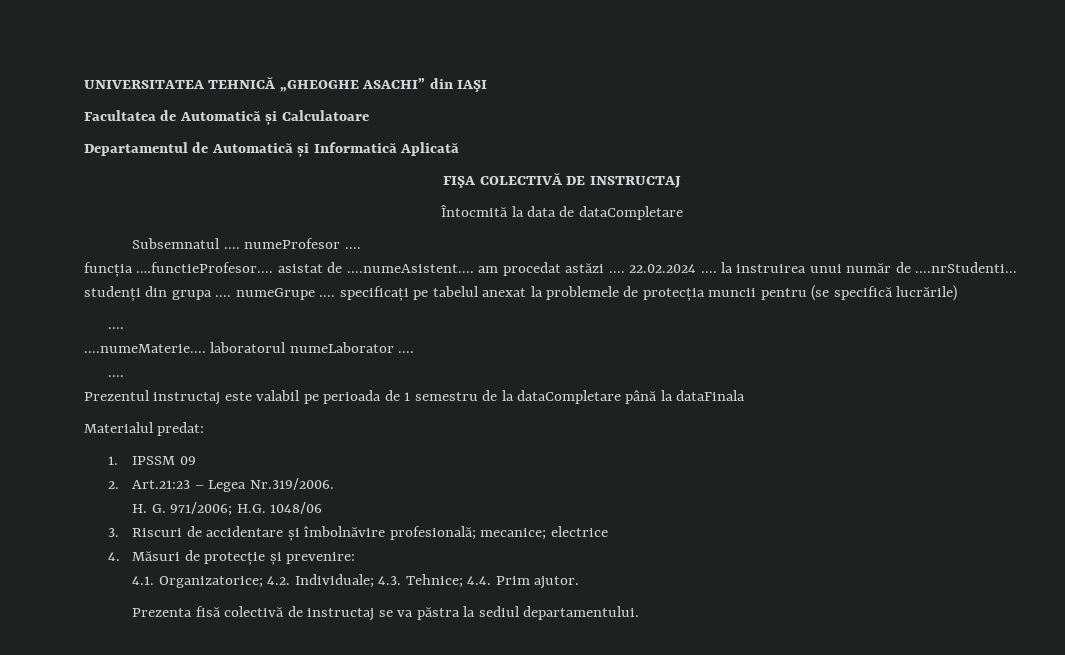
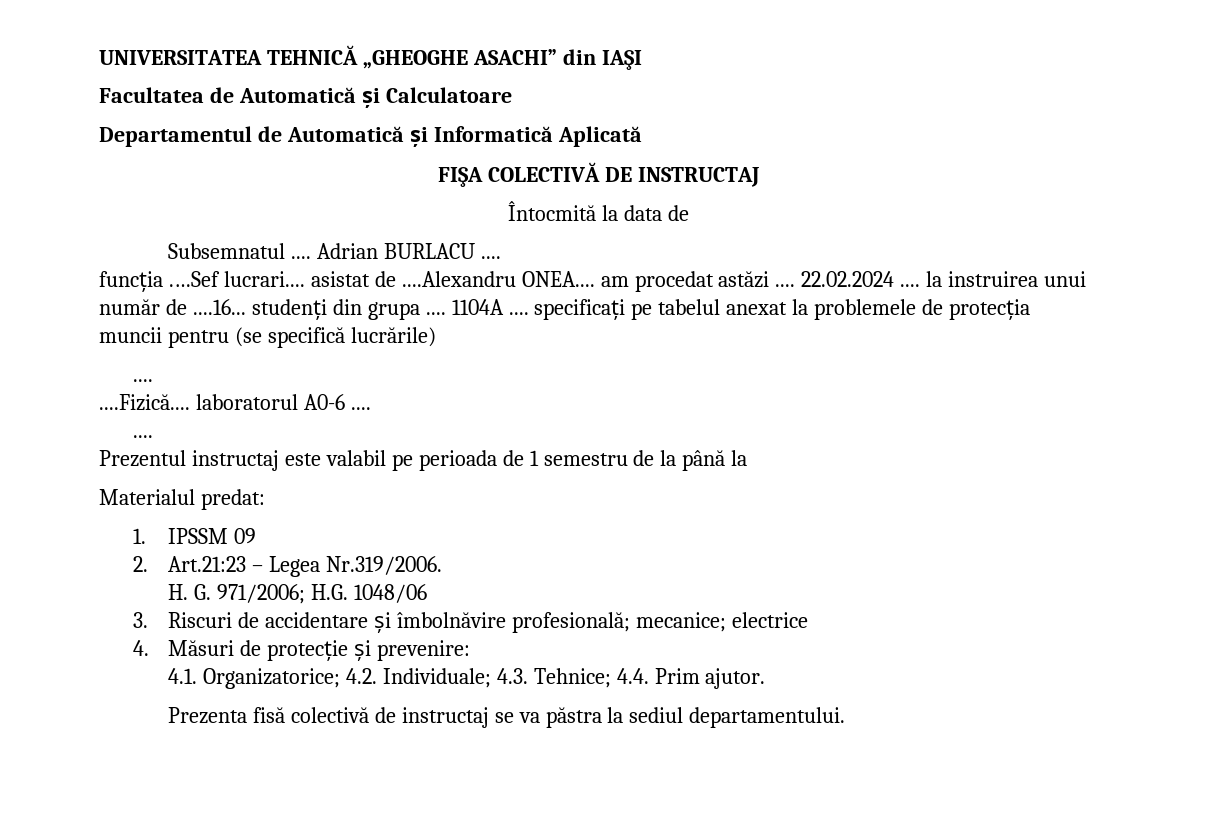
[578,206,683,220] dataCompletare -> (689, 213) none
[244,238,341,249] numeProfesor -> [316,243,475,259] Adrian BURLACU
[136,262,474,273] .…functieProfesor.... asistat de ....numeAsistent.... -> [168,271,595,287] .…Sef lucrari.... asistat de ....Alexandru ONEA....
[915,262,1018,273] ....nrStudenti... -> [192,299,246,315] ....16...
[235,288,315,300] numeGrupe -> [451,299,504,315] 1104A
[84,342,394,353] ....numeMaterie.... laboratorul numeLaborator -> [99,394,345,411] ....Fizică.... laboratorul A0-6
[517,390,622,404] dataCompletare -> (677, 458) none
[676,390,746,401] dataFinala -> (748, 458) none

